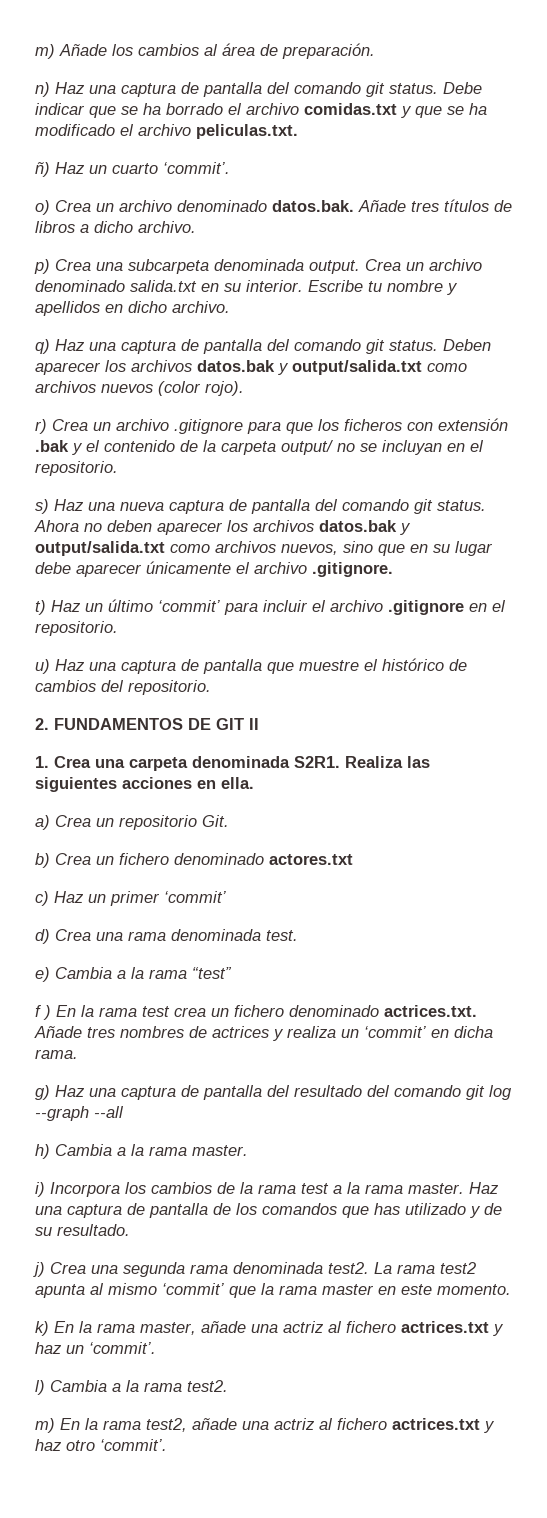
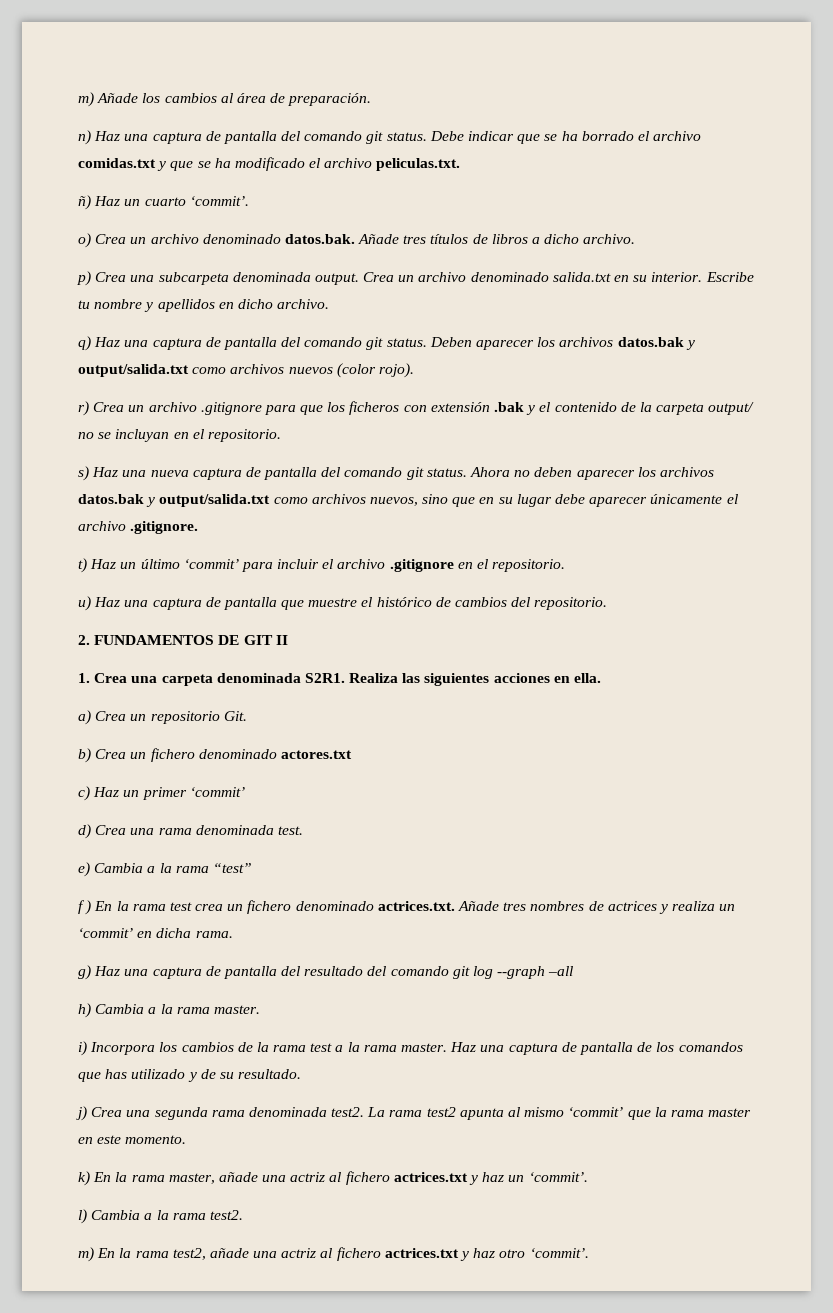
[94,1106,124,1118] --all -> [548,966,574,976] –all

